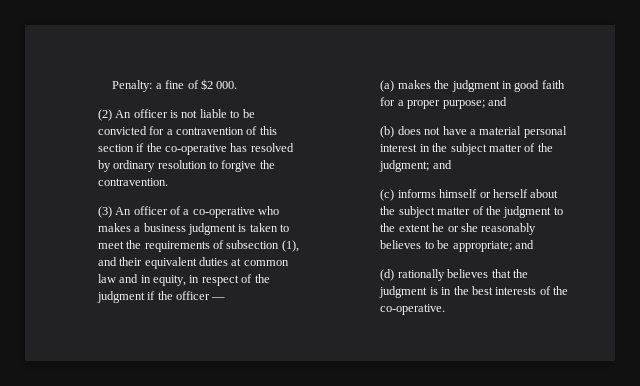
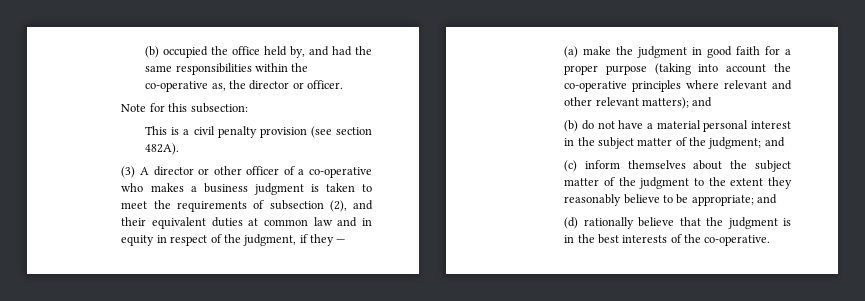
[112,79,238,92] [97,109,255,121] [97,126,277,135] [97,143,294,155] [97,160,275,172] [97,178,168,186] [97,206,132,218] Penalty: a fine of $2 000. // (2) An officer is not liable to be convicted for a contravention of this section if the co-operative has resolved by ordinary resolution to forgive the contravention. // (3) An -> [145,46,373,58] [145,63,309,75] [145,80,344,92] [121,103,248,113] [145,126,372,138] [145,143,180,155] [121,166,242,178] (b) occupied the office held by, and had the same responsibilities within the co-operative as, the director or officer. // Note for this subsection: // This is a civil penalty provision (see section 482A). // (3) A director or other
[281,240,299,252] (1), -> [329,200,347,212] (2),
[153,275,187,286] equity, -> [121,235,155,246] equity
[96,291,211,303] judgment if the officer -> [243,234,335,246] judgment, if they
[397,80,431,89] makes -> [583,46,612,55] make
[442,100,485,109] purpose; -> [605,63,791,75] [564,80,792,92] [564,97,689,109] purpose (taking into account the co-operative principles where relevant and other relevant matters);
[397,126,421,135] does -> [581,120,594,130] do
[397,189,528,198] informs himself or herself -> [584,160,686,169] inform themselves
[432,223,537,235] [380,240,422,249] he or she reasonably believes -> [768,177,792,189] [564,194,660,206] they reasonably believe
[447,269,489,278] believes -> [638,217,675,227] believe

